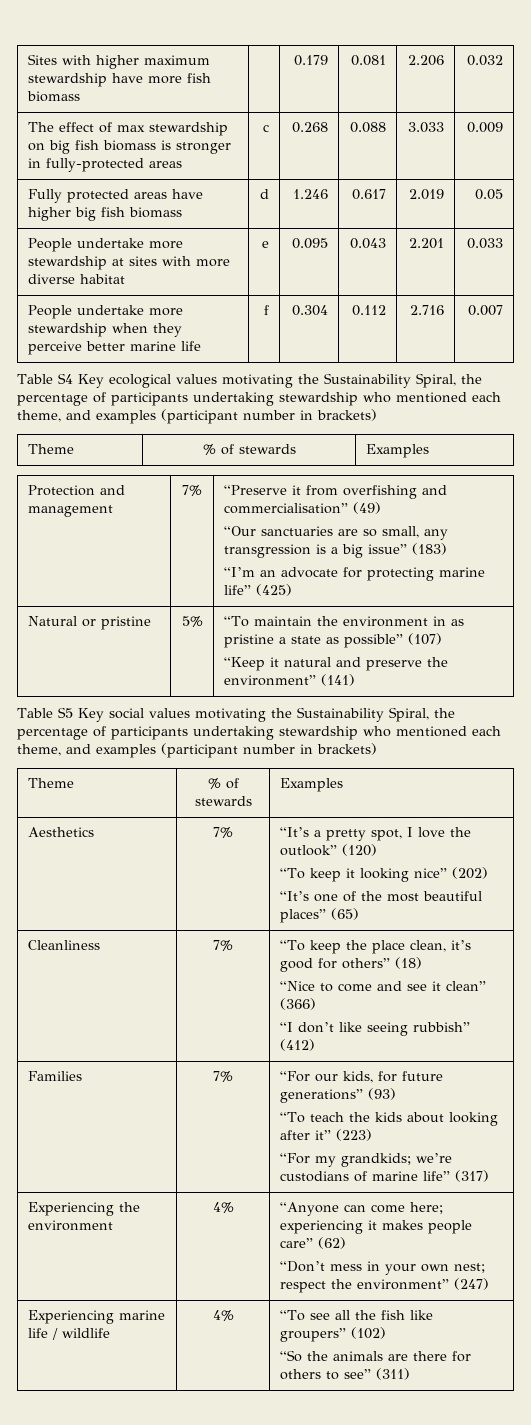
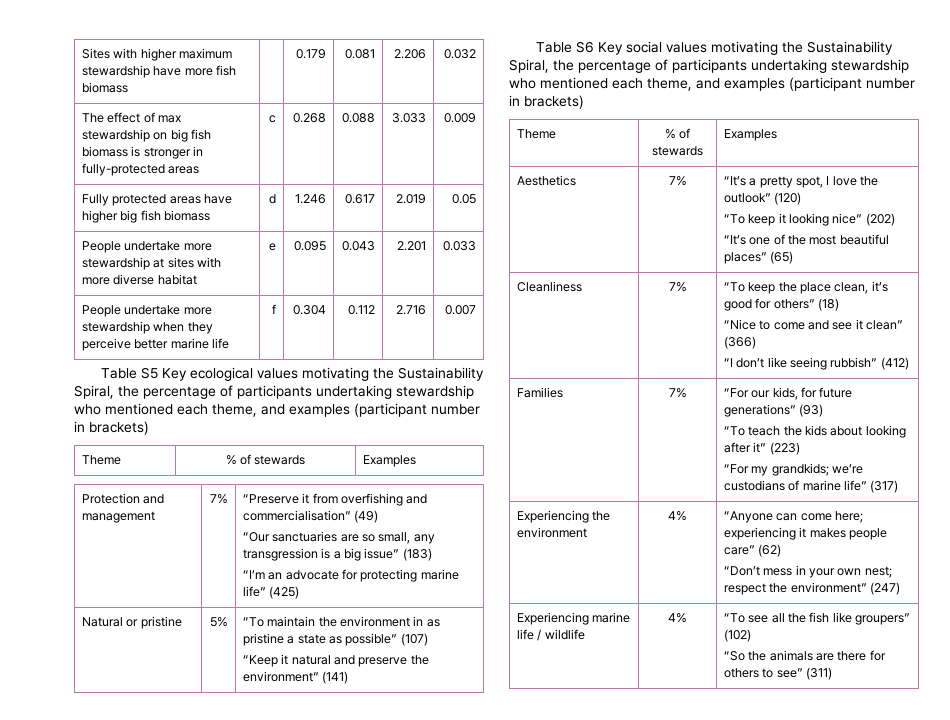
[57,373,73,384] S4 -> [140,367,158,379] S5
[57,707,73,718] S5 -> [575,41,594,53] S6

